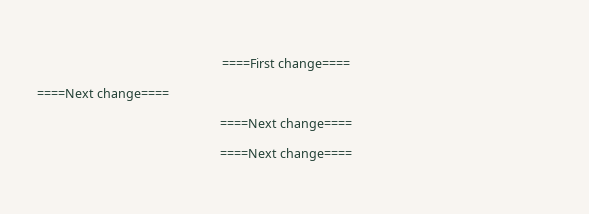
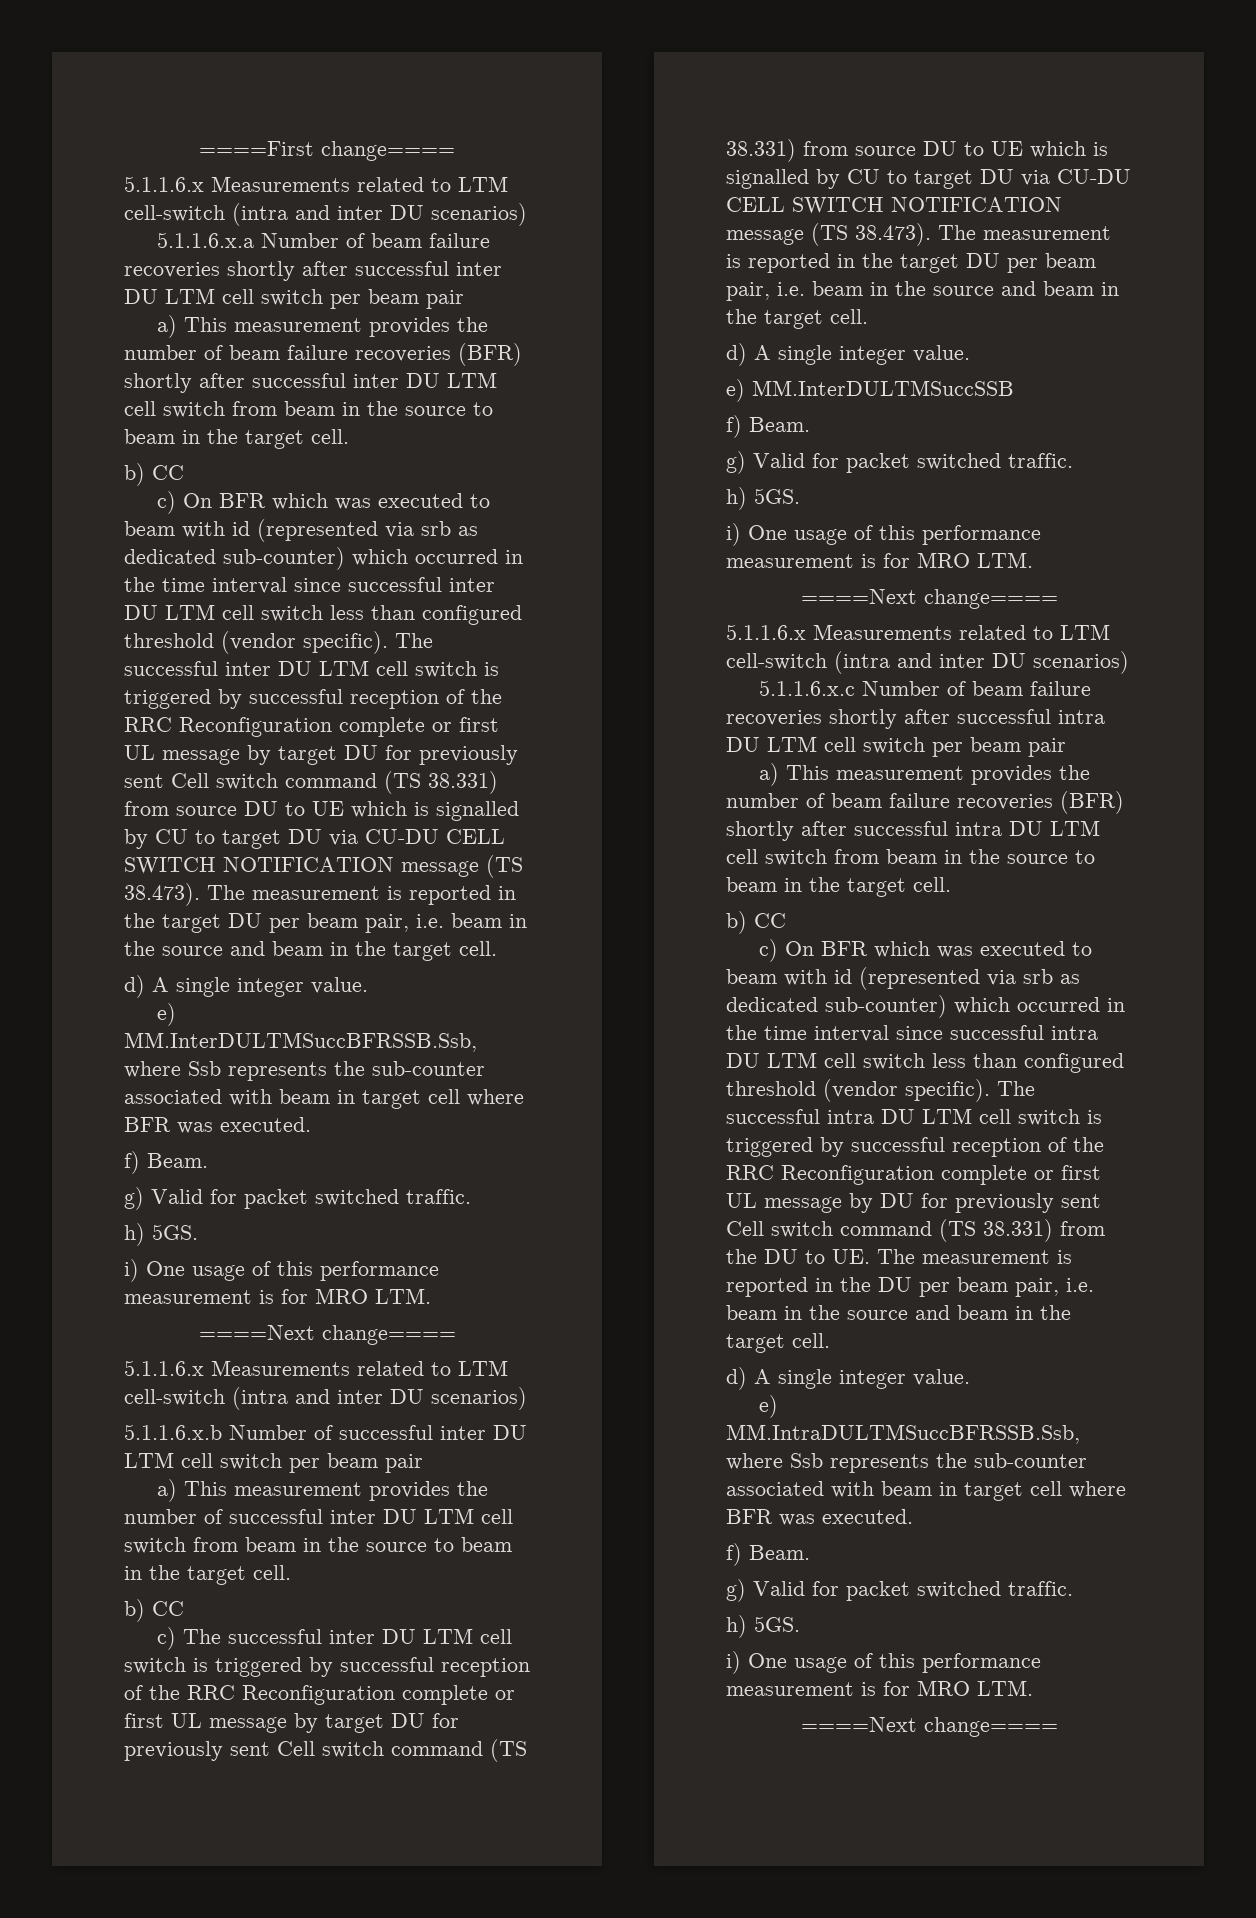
[37,88,170,101] [219,118,353,131] ====Next change==== // ====Next change==== -> [124,176,508,192] [124,203,527,226] [157,232,491,248] [124,261,502,281] [124,288,464,309] [157,315,489,338] [124,343,522,366] [124,372,497,393] [124,401,493,418] [124,429,349,449] [124,463,184,486] [157,491,491,514] [124,519,478,542] [124,547,523,570] [124,577,495,594] [124,604,522,625] [124,631,433,654] [124,660,499,678] [124,689,502,709] [124,717,499,737] [124,745,518,765] [124,771,498,794] [124,801,519,821] [124,829,505,849] [124,855,523,878] [124,883,516,906] [124,913,527,933] [124,941,497,961] [124,975,368,998] [157,1003,177,1026] [124,1032,477,1052] [124,1061,485,1081] [124,1089,524,1109] [124,1117,311,1134] [124,1151,208,1174] [124,1187,471,1210] [124,1223,198,1246] [124,1259,439,1282] [124,1288,431,1304] [198,1325,456,1345] [124,1360,508,1376] [124,1387,527,1410] [124,1424,527,1440] [124,1452,423,1473] [157,1479,489,1502] [124,1508,513,1524] [124,1537,512,1554] [124,1565,291,1585] [124,1599,184,1622] [157,1627,513,1650] [124,1657,530,1677] [124,1685,515,1705] [124,1713,459,1733] [124,1739,527,1762] [726,139,1108,162] [726,169,1131,189] [726,197,1062,214] [726,223,1111,246] [726,253,1096,273] [726,281,1119,301] [726,309,868,329] [726,343,970,366] [726,379,1014,402] [726,415,810,438] [726,451,1073,474] [726,487,800,510] [726,523,1041,546] [726,552,1033,568] [800,589,1058,609] [726,624,1110,640] [726,651,1129,674] [759,680,1092,696] [726,709,1105,729] [726,736,1066,757] [759,763,1091,786] [726,791,1124,814] [726,820,1100,841] [726,849,1095,866] [726,877,951,897] [726,911,786,934] [759,939,1093,962] [726,967,1080,990] [726,995,1125,1018] [726,1025,1098,1042] [726,1052,1124,1073] [726,1079,1035,1102] [726,1108,1102,1126] [726,1137,1104,1157] [726,1165,1101,1185] [726,1193,1101,1213] [726,1219,1105,1242] [726,1249,1072,1264] [726,1277,1094,1297] [726,1305,1071,1320] [726,1333,830,1353] [726,1367,970,1390] [759,1395,779,1418] [726,1424,1080,1444] [726,1453,1087,1473] [726,1481,1126,1501] [726,1509,913,1526] [726,1543,810,1566] [726,1579,1073,1602] [726,1615,800,1638] [726,1651,1041,1674] [726,1680,1033,1696] 5.1.1.6.x Measurements related to LTM cell-switch (intra and inter DU scenarios) // 5.1.1.6.x.a Number of beam failure recoveries shortly after successful inter DU LTM cell switch per beam pair // a) This measurement provides the number of beam failure recoveries (BFR) shortly after successful inter DU LTM cell switch from beam in the source to beam in the target cell. // b) CC // c) On BFR which was executed to beam with id (represented via srb as dedicated sub-counter) which occurred in the time interval since successful inter DU LTM cell switch less than configured threshold (vendor specific). The successful inter DU LTM cell switch is triggered by successful reception of the RRC Reconfiguration complete or first UL message by target DU for previously sent Cell switch command (TS 38.331) from source DU to UE which is signalled by CU to target DU via CU-DU CELL SWITCH NOTIFICATION message (TS 38.473). The measurement is reported in the target DU per beam pair, i.e. beam in the source and beam in the target cell. // d) A single integer value. // e) MM.InterDULTMSuccBFRSSB.Ssb, where Ssb represents the sub-counter associated with beam in target cell where BFR was executed. // f) Beam. // g) Valid for packet switched traffic. // h) 5GS. // i) One usage of this performance measurement is for MRO LTM. // ====Next change==== // 5.1.1.6.x Measurements related to LTM cell-switch (intra and inter DU scenarios) // 5.1.1.6.x.b Number of successful inter DU LTM cell switch per beam pair // a) This measurement provides the number of successful inter DU LTM cell switch from beam in the source to beam in the target cell. // b) CC // c) The successful inter DU LTM cell switch is triggered by successful reception of the RRC Reconfiguration complete or first UL message by target DU for previously sent Cell switch command (TS 38.331) from source DU to UE which is signalled by CU to target DU via CU-DU CELL SWITCH NOTIFICATION message (TS 38.473). The measurement is reported in the target DU per beam pair, i.e. beam in the source and beam in the target cell. // d) A single integer value. // e) MM.InterDULTMSuccSSB // f) Beam. // g) Valid for packet switched traffic. // h) 5GS. // i) One usage of this performance measurement is for MRO LTM. // ====Next change==== // 5.1.1.6.x Measurements related to LTM cell-switch (intra and inter DU scenarios) // 5.1.1.6.x.c Number of beam failure recoveries shortly after successful intra DU LTM cell switch per beam pair // a) This measurement provides the number of beam failure recoveries (BFR) shortly after successful intra DU LTM cell switch from beam in the source to beam in the target cell. // b) CC // c) On BFR which was executed to beam with id (represented via srb as dedicated sub-counter) which occurred in the time interval since successful intra DU LTM cell switch less than configured threshold (vendor specific). The successful intra DU LTM cell switch is triggered by successful reception of the RRC Reconfiguration complete or first UL message by DU for previously sent Cell switch command (TS 38.331) from the DU to UE. The measurement is reported in the DU per beam pair, i.e. beam in the source and beam in the target cell. // d) A single integer value. // e) MM.IntraDULTMSuccBFRSSB.Ssb, where Ssb represents the sub-counter associated with beam in target cell where BFR was executed. // f) Beam. // g) Valid for packet switched traffic. // h) 5GS. // i) One usage of this performance measurement is for MRO LTM.

